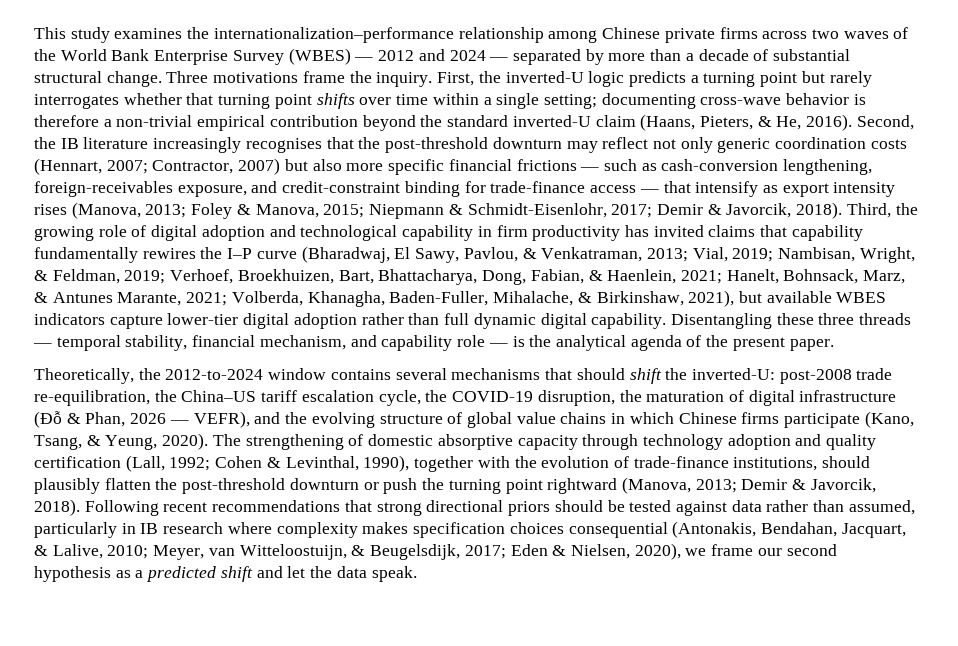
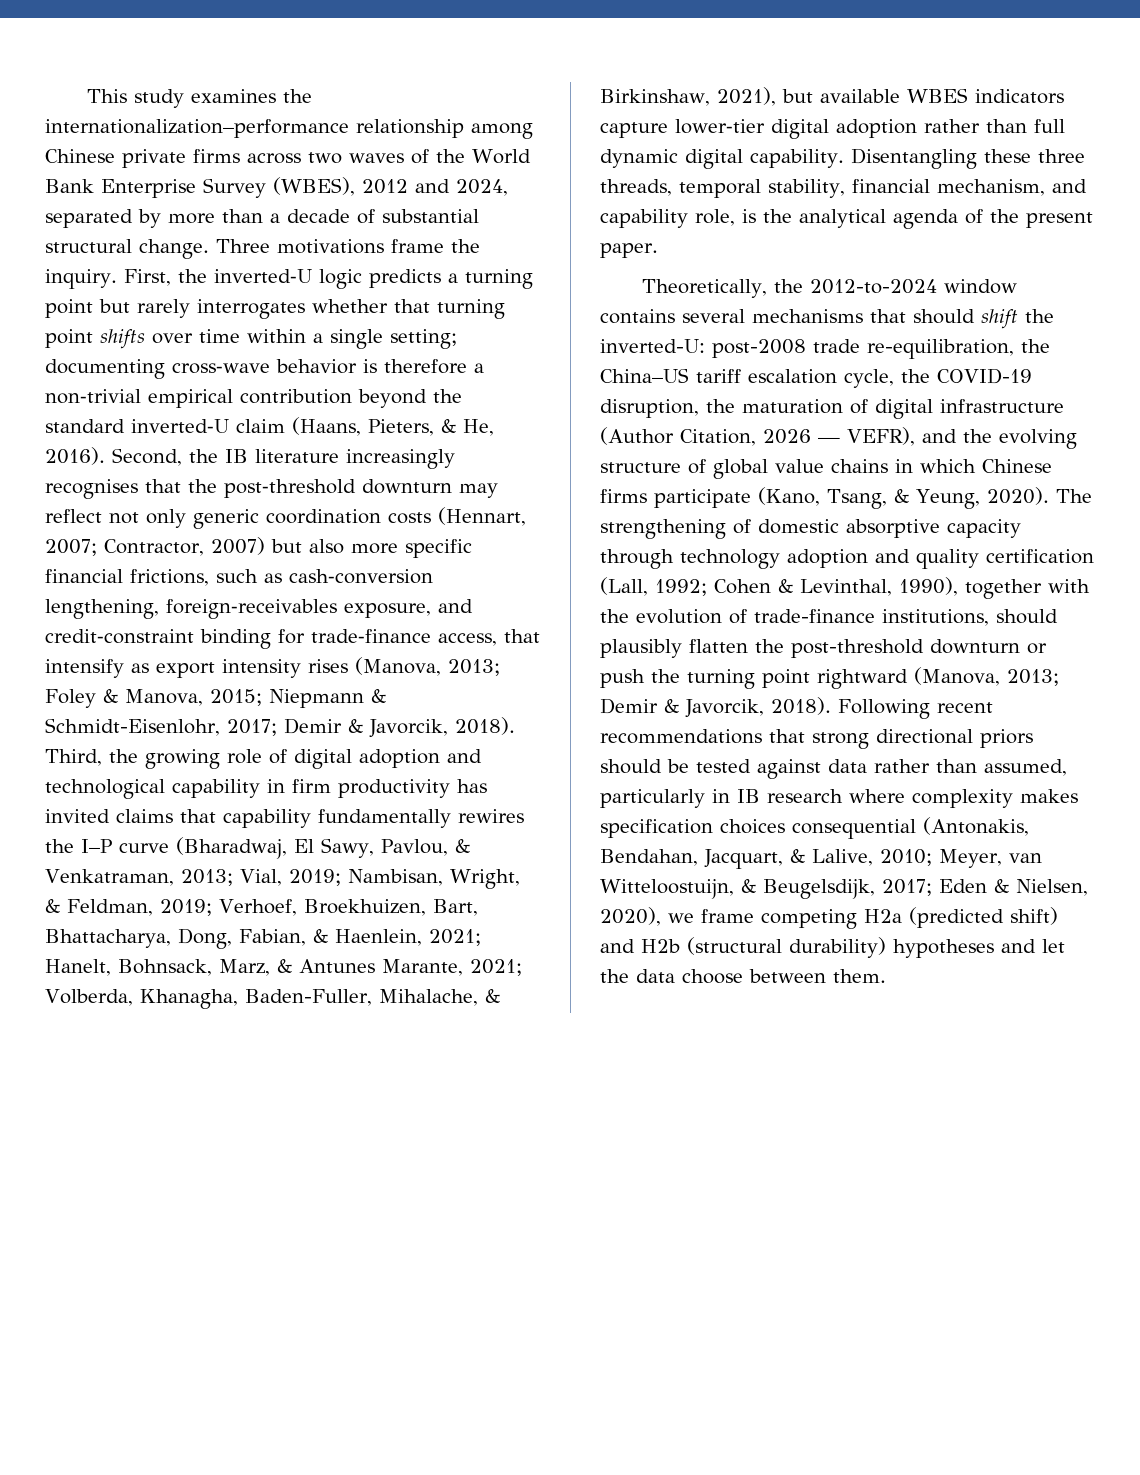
[288,48,509,65] (WBES) — 2012 and 2024 — -> [273,177,508,196] (WBES), 2012 and 2024,
[516,159,600,171] frictions — -> [130,569,209,586] frictions,
[590,185,659,193] access — -> [438,633,497,646] access,
[859,313,912,325] [33,343,52,347] threads — -> [600,179,672,196] threads,
[457,335,508,347] role — -> [695,209,735,226] role,
[34,411,126,428] (Đỗ & Phan, -> [600,427,756,446] (Author Citation,
[757,544,837,556] [34,566,253,582] our second hypothesis as a predicted shift -> [761,907,1058,929] [600,937,994,958] competing H2a (predicted shift) and H2b (structural durability) hypotheses
[371,566,417,582] speak. -> [682,969,886,984] choose between them.

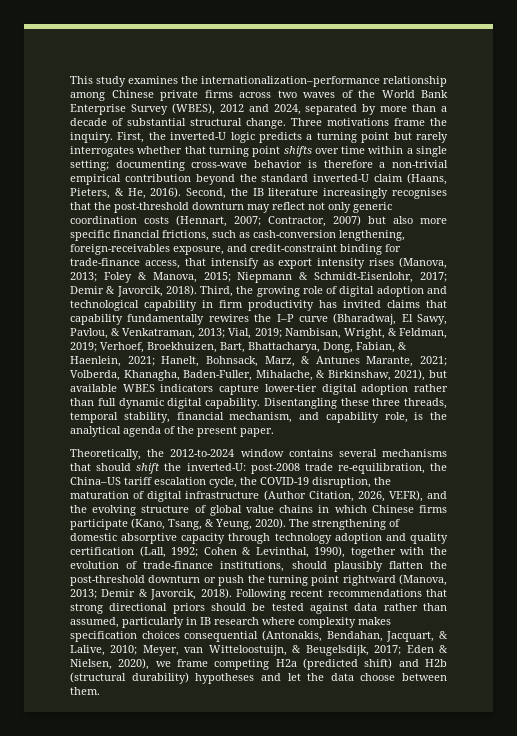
[763,429,840,444] 2026 — -> [357,491,385,502] 2026,

